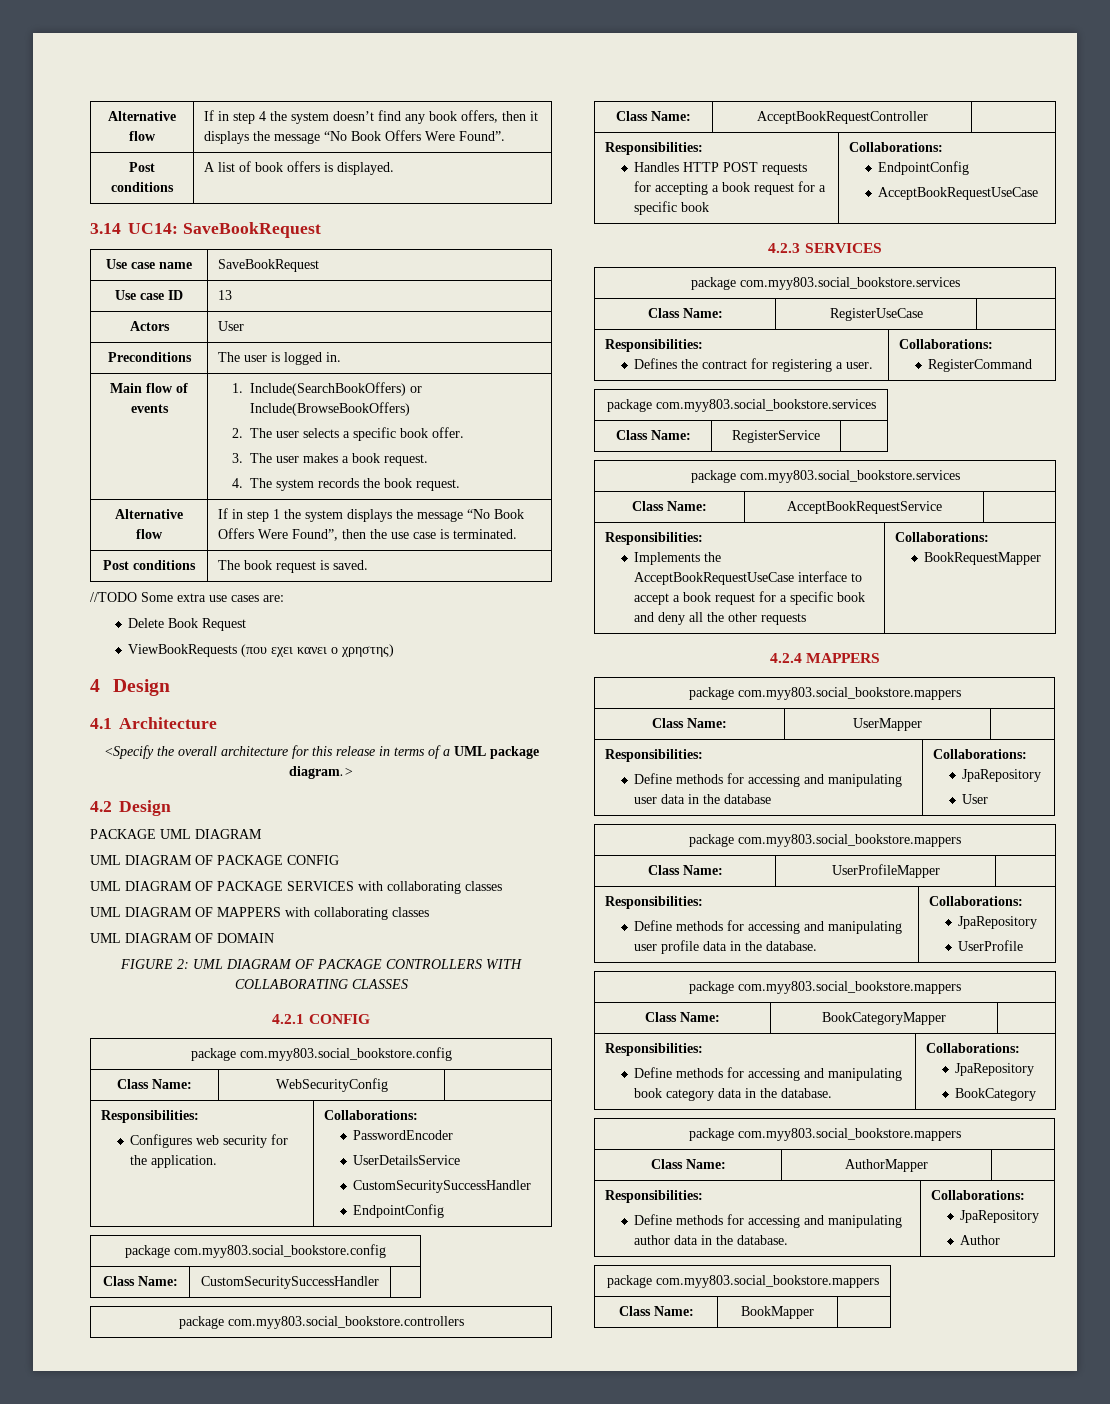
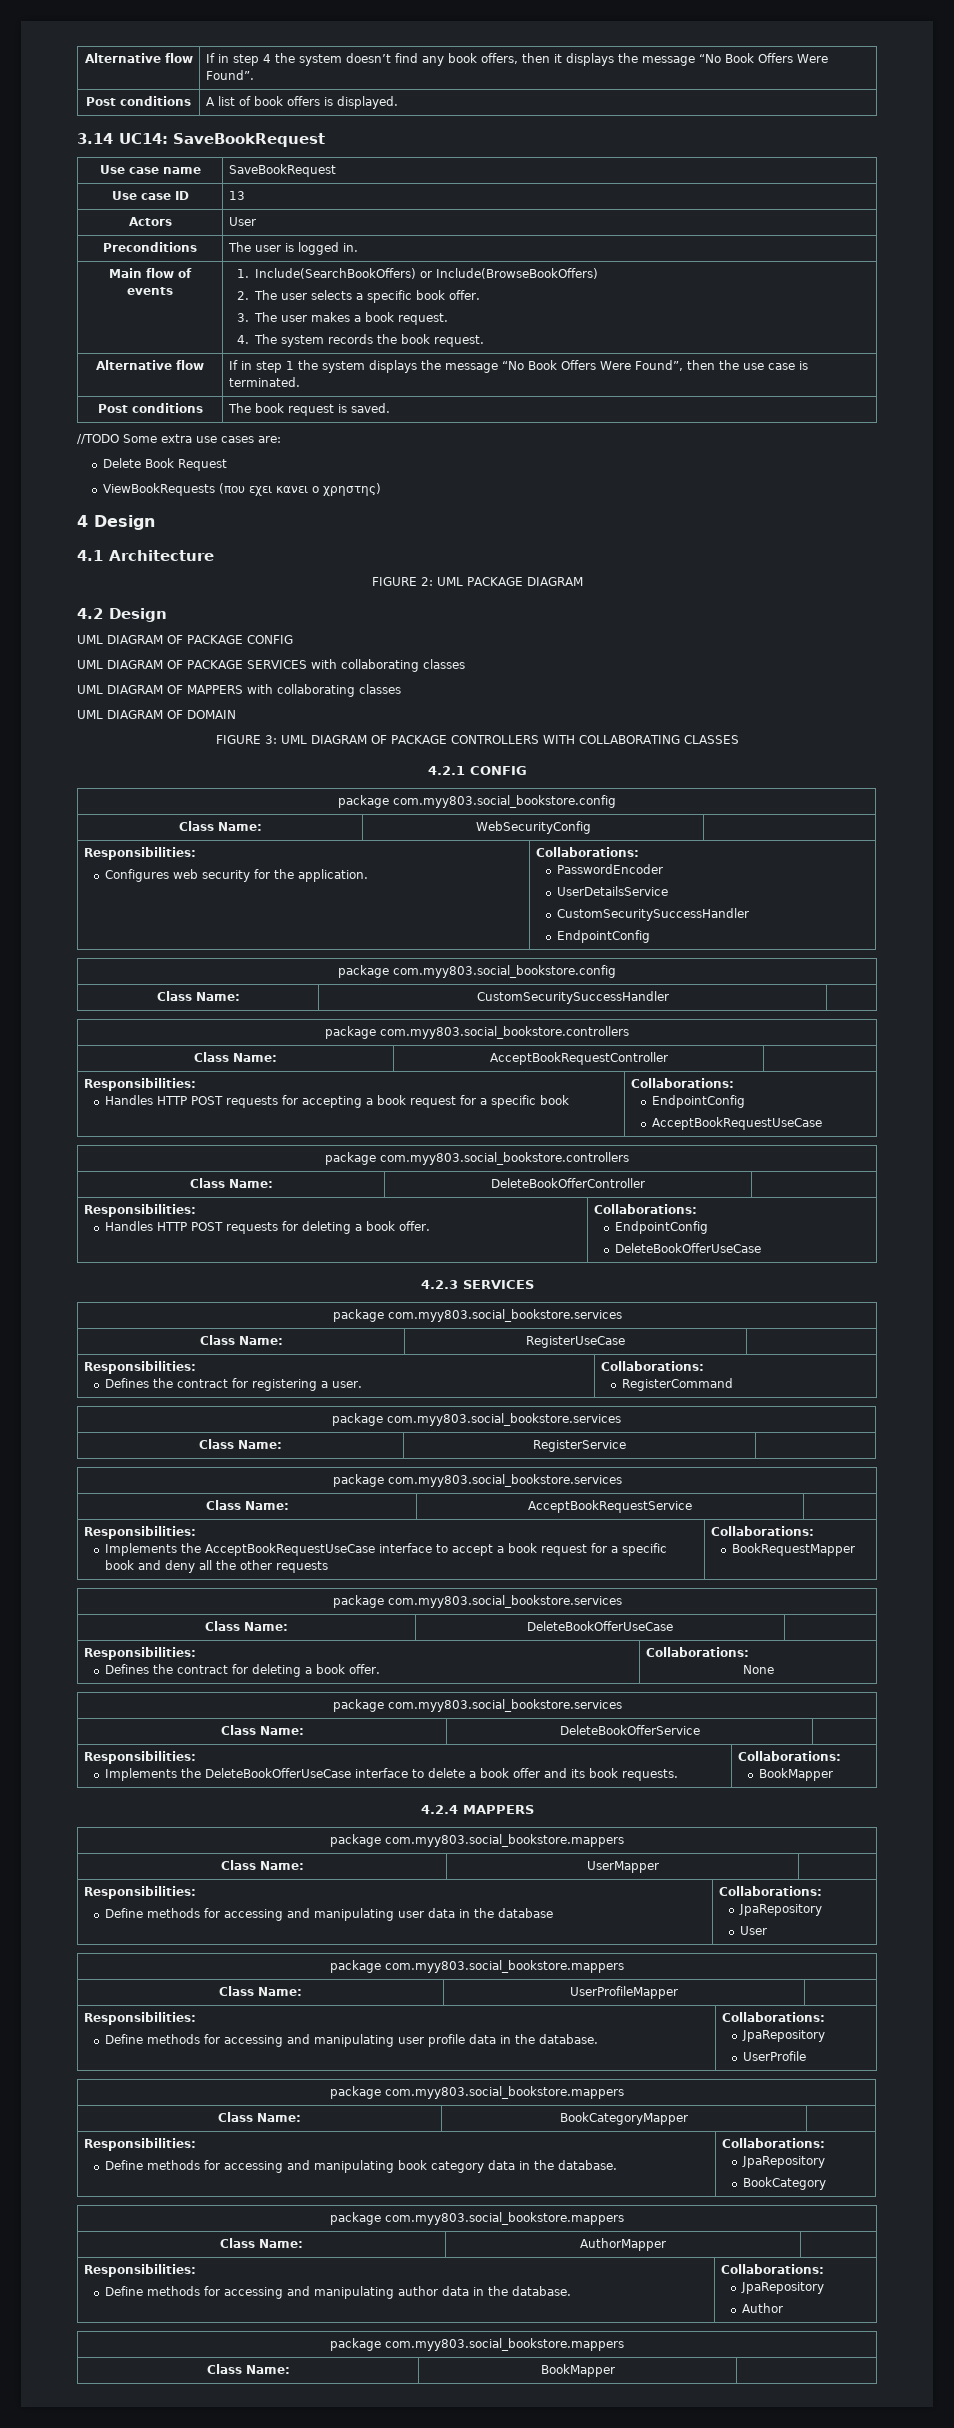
[103,745,539,759] [289,766,353,779] <Specify the overall architecture for this release in terms of a UML package diagram.> -> [371,577,583,586] FIGURE 2: UML PACKAGE DIAGRAM
[90,829,262,839] // PACKAGE UML DIAGRAM -> (167, 615) none
[177,959,189,969] 2: -> [264,735,277,744] 3:
(1039, 193) none -> [325,1152,629,1165] [189,1178,273,1188] [491,1178,645,1188] [84,1204,197,1217] [104,1221,430,1234] [594,1204,698,1214] [614,1221,708,1234] [614,1243,761,1253] // package com.myy803.social_bookstore.controllers // Class Name: | DeleteBookOfferController | // Responsibilities: // Handles HTTP POST requests for deleting a book offer. | Collaborations: // EndpointConfig // DeleteBookOfferUseCase
(1042, 558) none -> [332,1595,622,1608] [205,1621,288,1631] [527,1621,673,1631] [84,1647,197,1660] [104,1664,380,1677] [646,1647,750,1657] [742,1665,774,1674] [332,1699,622,1712] [220,1725,304,1735] [559,1725,700,1735] [84,1751,197,1764] [104,1768,678,1781] [738,1751,842,1761] [758,1768,833,1781] // package com.myy803.social_bookstore.services // Class Name: | DeleteBookOfferUseCase | // Responsibilities: // Defines the contract for deleting a book offer. | Collaborations: // None // package com.myy803.social_bookstore.services // Class Name: | DeleteBookOfferService | // Responsibilities: // Implements the DeleteBookOfferUseCase interface to delete a book offer and its book requests. | Collaborations: // BookMapper

